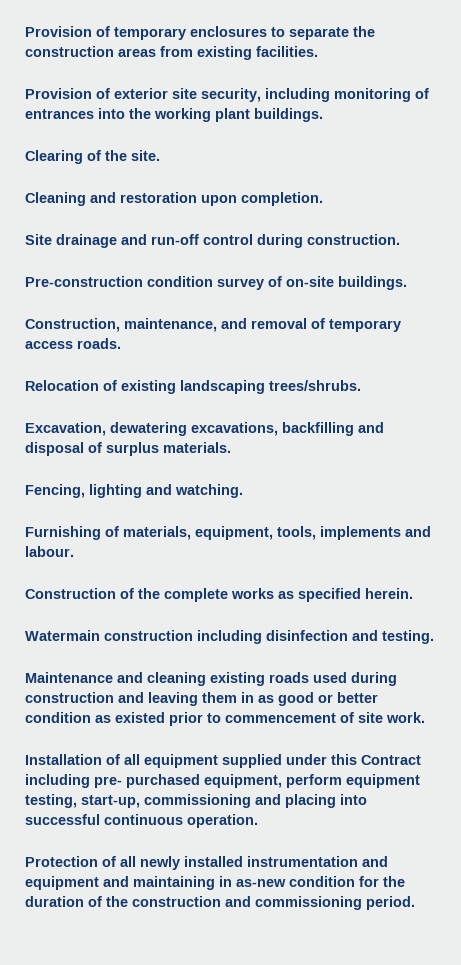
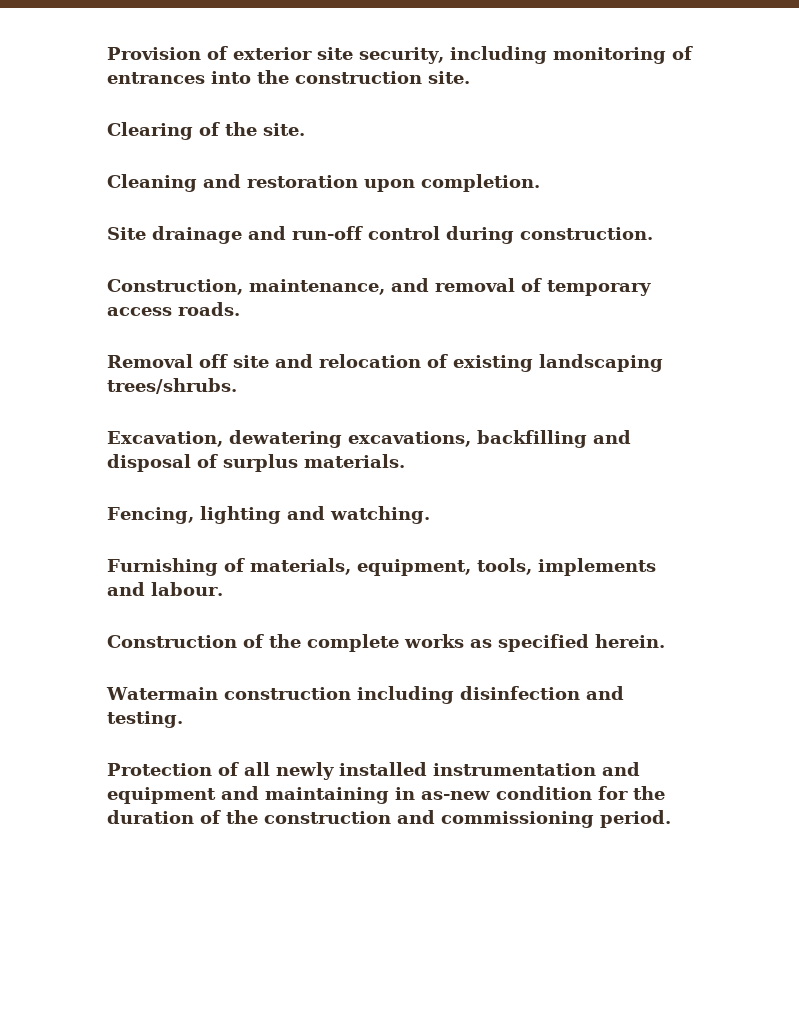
[25,26,375,40] [25,46,318,60] [25,88,110,99] Provision of temporary enclosures to separate the construction areas from existing facilities. // Provision of -> [107,46,228,60] Provision of
[154,108,323,122] working plant buildings. -> [295,71,470,84] construction site.
[25,276,407,290] // Pre-construction condition survey of on-site buildings. -> (653, 233) none
[25,380,99,391] Relocation -> [107,354,421,368] Removal off site and relocation
[25,672,397,686] [25,692,378,706] [25,712,425,726] [25,754,421,768] [25,774,420,788] [25,794,367,808] [25,814,258,828] // Maintenance and cleaning existing roads used during construction and leaving them in as good or better condition as existed prior to commencement of site work. // Installation of all equipment supplied under this Contract including pre- purchased equipment, perform equipment testing, start-up, commissioning and placing into successful continuous operation. -> (183, 719) none

